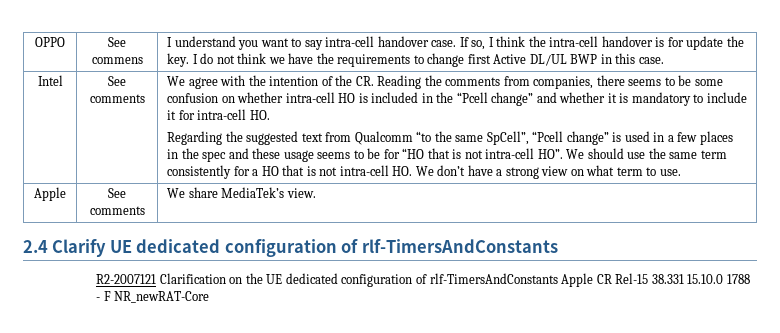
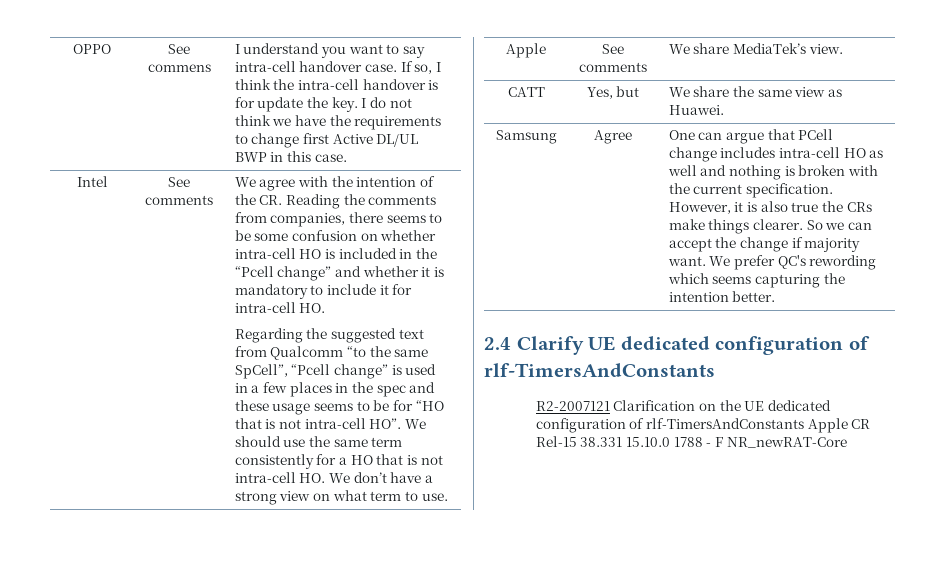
(316, 193) none -> [507,87,545,97] [586,86,640,99] [668,86,842,97] [668,105,724,115] [495,130,557,144] [594,130,632,144] [668,129,834,144] [668,147,884,162] [667,165,878,180] [668,183,834,198] [668,201,872,214] [668,219,872,234] [668,237,861,252] [667,255,877,270] [667,273,845,288] [668,291,776,302] // CATT | Yes, but | We share the same view as Huawei. // Samsung | Agree | One can argue that PCell change includes intra-cell HO as well and nothing is broken with the current specification. However, it is also true the CRs make things clearer. So we can accept the change if majority want. We prefer QC's rewording which seems capturing the intention better.

